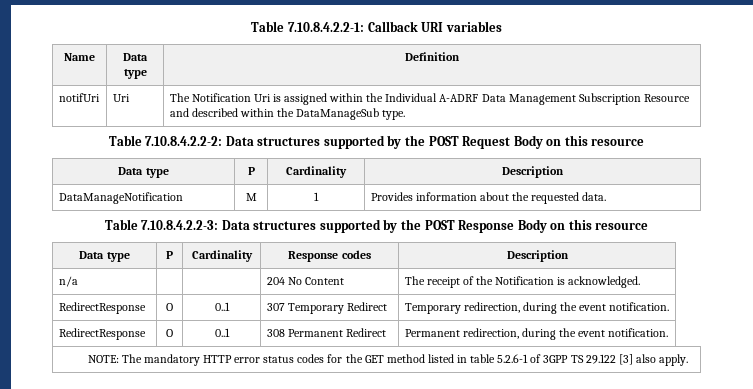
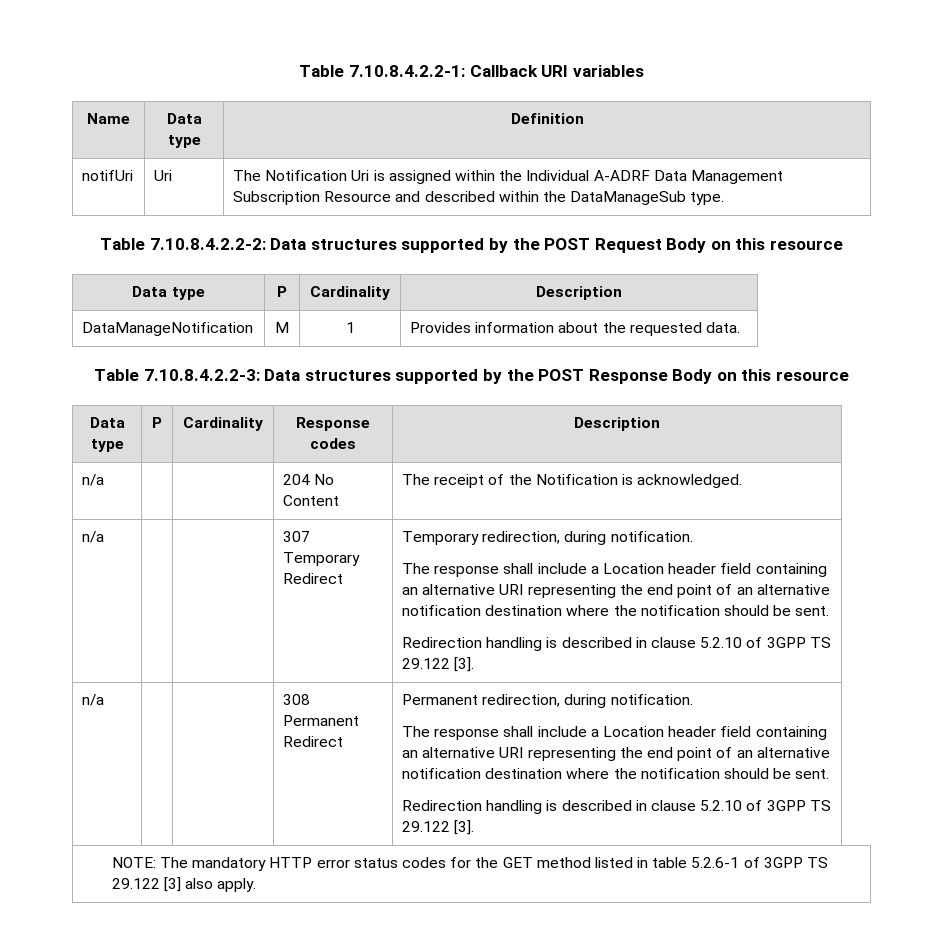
[58,302,146,314] [166,303,173,311] [214,302,230,311] RedirectResponse | O | 0..1 -> [82,531,105,543] n/a | |
[559,302,670,311] [58,328,146,340] [166,329,173,337] [214,328,230,337] the event notification. // RedirectResponse | O | 0..1 -> [610,531,693,542] [402,563,827,577] [402,584,830,598] [402,605,830,616] [402,637,831,651] [402,657,475,672] [82,694,105,706] notification. // The response shall include a Location header field containing an alternative URI representing the end point of an alternative notification destination where the notification should be sent. // Redirection handling is described in clause 5.2.10 of 3GPP TS 29.122 [3]. // n/a | |
[558,328,669,337] the event notification. -> [610,694,693,705] [402,726,827,740] [402,747,830,761] [402,768,830,779] [402,800,831,814] [402,820,475,835] notification. // The response shall include a Location header field containing an alternative URI representing the end point of an alternative notification destination where the notification should be sent. // Redirection handling is described in clause 5.2.10 of 3GPP TS 29.122 [3].

